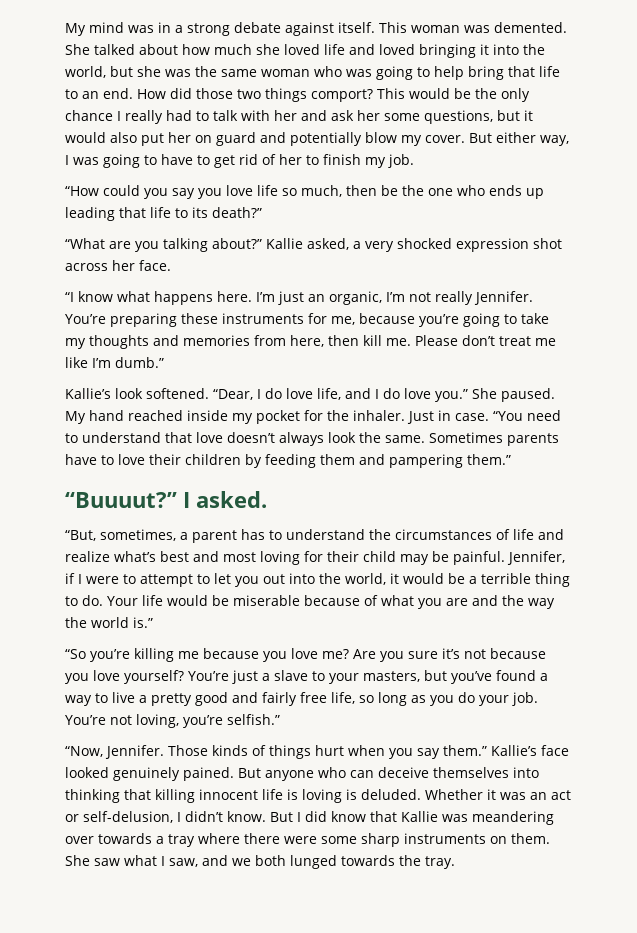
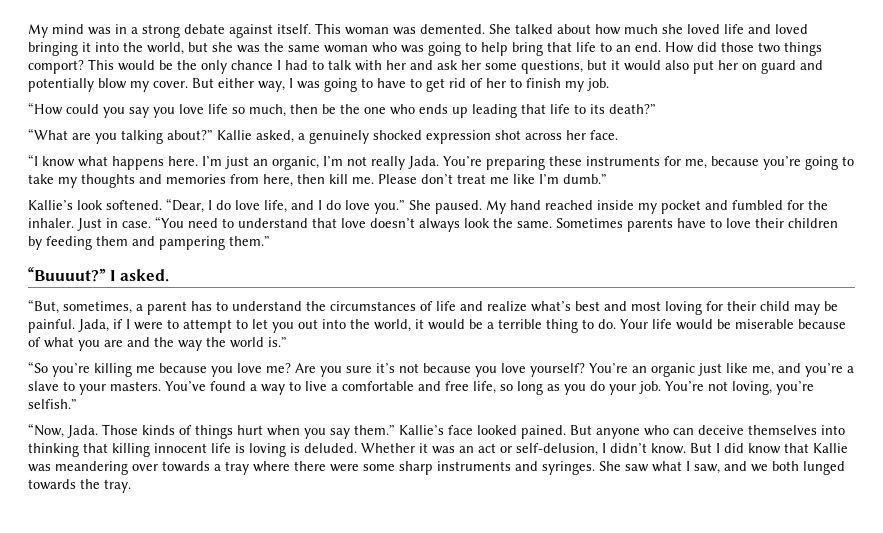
[125,110,163,124] really -> (281, 65) none
[365,241,394,252] very -> [309,130,369,144] genuinely
[474,291,533,305] Jennifer. -> [408,156,439,169] Jada.
(300, 417) none -> [705,200,783,210] and fumbled
[507,551,565,565] Jennifer, -> [78,319,109,332] Jada,
[232,670,258,684] just -> [632,363,843,377] an organic just like me, and you’re
[363,670,492,684] masters, but you’ve -> [110,381,206,391] masters. You’ve
[151,692,297,706] pretty good and fairly -> [342,381,441,391] comfortable and
[105,745,164,759] Jennifer. -> [67,425,98,438] Jada.
[113,767,180,781] genuinely -> (517, 430) none
[490,833,550,844] on them. -> [515,461,595,475] and syringes.

